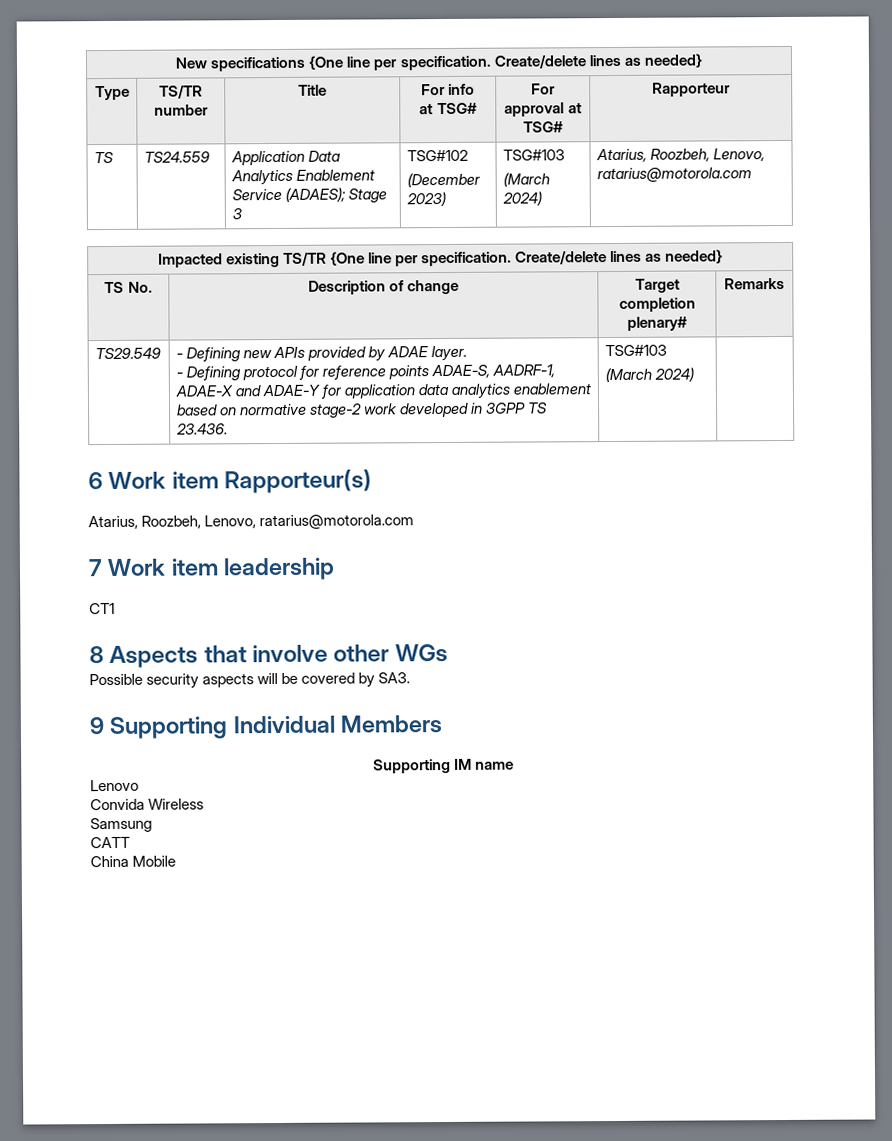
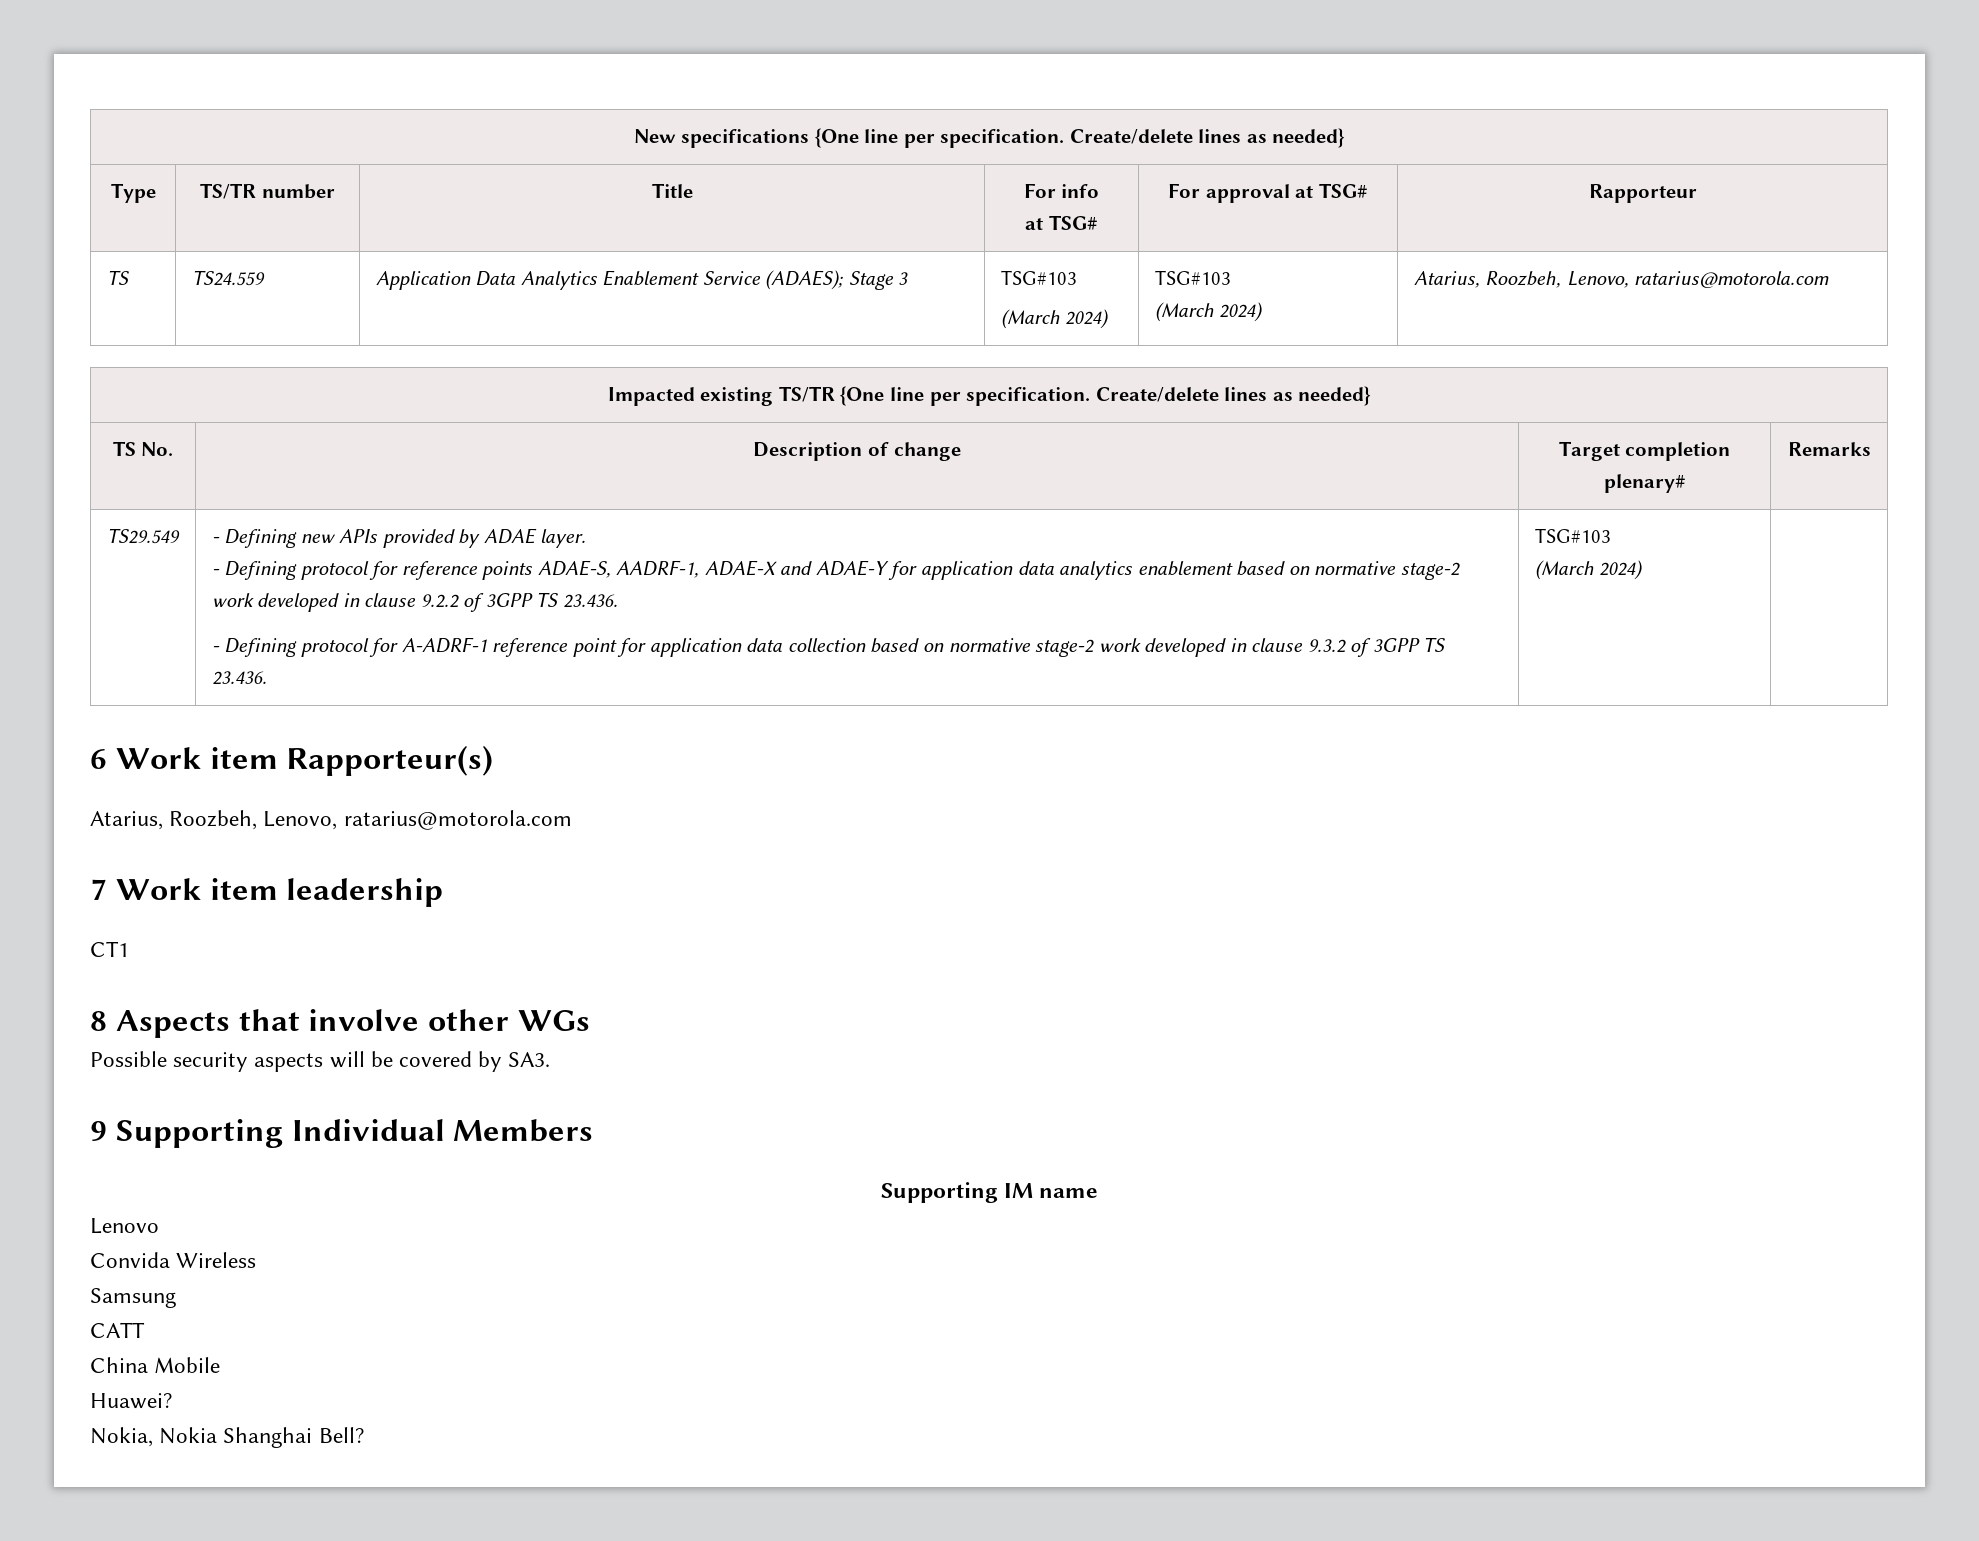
[406,149,468,162] [406,172,481,188] [405,191,446,207] TSG#102 // (December 2023) -> [1000,270,1077,285] [1000,309,1110,329] TSG#103 // (March 2024)
(483, 408) none -> [364,592,618,612] [211,637,1372,657] clause 9.2.2 of 3GPP TS 23.436. // - Defining protocol for A-ADRF-1 reference point for application data collection based on normative stage-2 work developed in clause 9.3.2 of
(177, 861) none -> [90,1393,172,1409] [90,1427,364,1448] // Huawei? // Nokia, Nokia Shanghai Bell?

